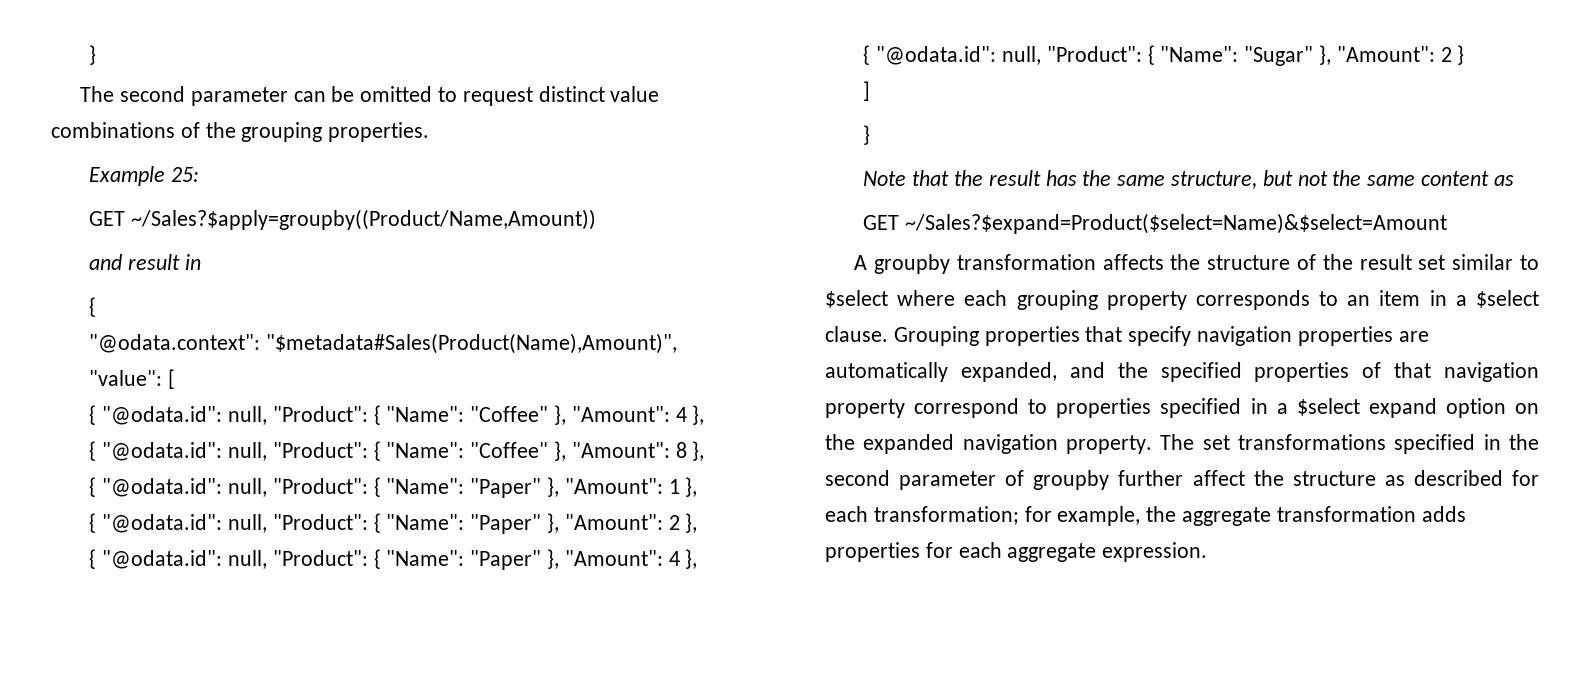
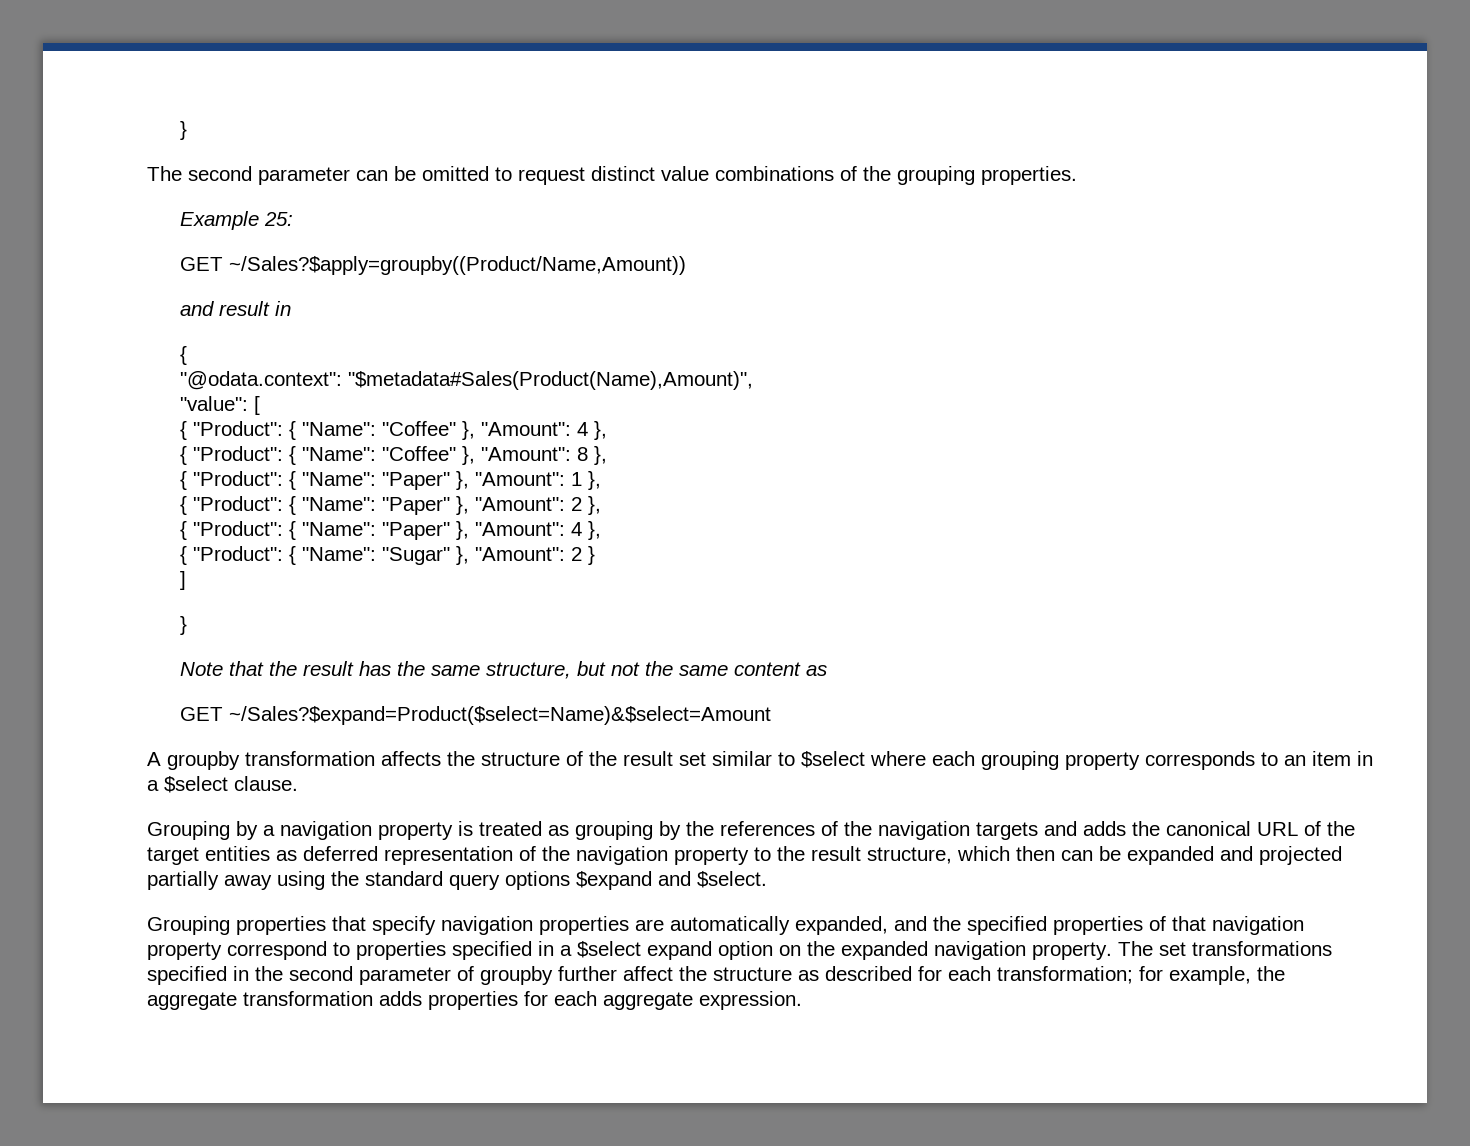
[102,406,268,425] "@odata.id": null, -> (188, 430) none
[102,442,268,461] "@odata.id": null, -> (188, 455) none
[102,478,268,497] "@odata.id": null, -> (188, 480) none
[102,514,268,533] "@odata.id": null, -> (188, 505) none
[102,550,268,569] "@odata.id": null, -> (188, 530) none
[876,46,1042,65] "@odata.id": null, -> (188, 555) none
(888, 334) none -> [147,821,1355,840] [147,846,1342,865] [147,871,767,890] // Grouping by a navigation property is treated as grouping by the references of the navigation targets and adds the canonical URL of the target entities as deferred representation of the navigation property to the result structure, which then can be expanded and projected partially away using the standard query options $expand and $select. //

